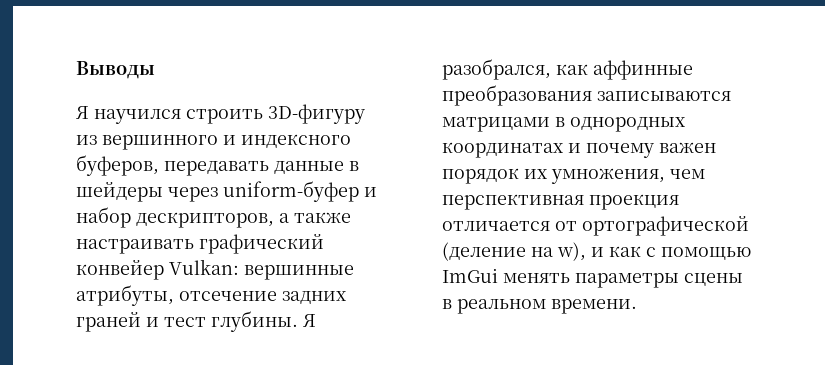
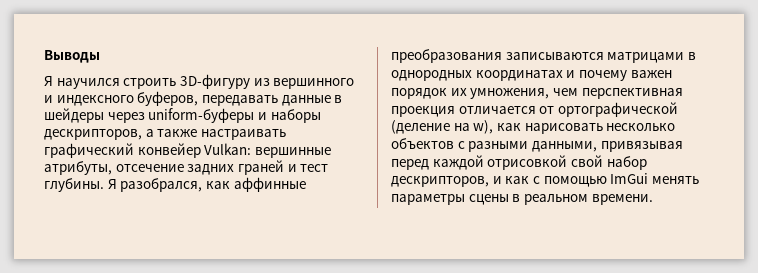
[223,181,377,202] [76,207,131,228] uniform-буфер и набор -> [148,108,321,123] uniform-буферы и наборы
(586, 251) none -> [496,123,676,134] [391,138,683,152] [391,155,647,170] [391,176,489,187] как нарисовать несколько объектов с разными данными, привязывая перед каждой отрисовкой свой набор дескрипторов,

